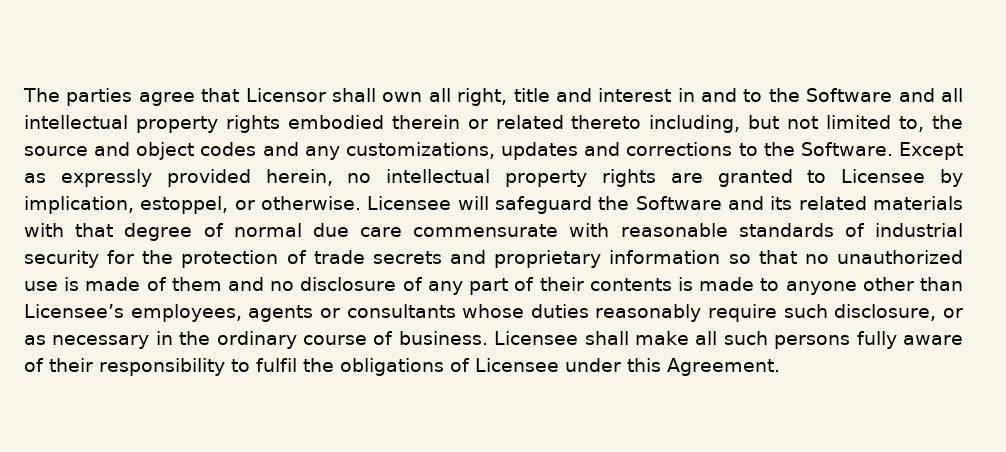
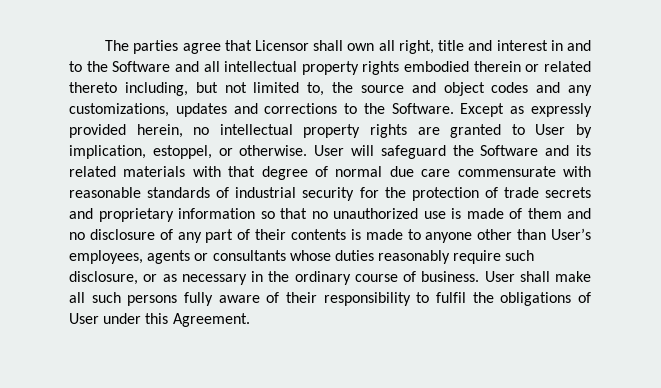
[841,169,926,183] Licensee -> [535,124,566,135] User
[367,196,452,210] Licensee -> [314,145,345,156] User
[24,304,124,318] Licensee’s -> [550,228,591,240] User’s
[494,331,579,345] Licensee -> [484,271,515,282] User
[475,358,559,372] Licensee -> [69,313,99,324] User

